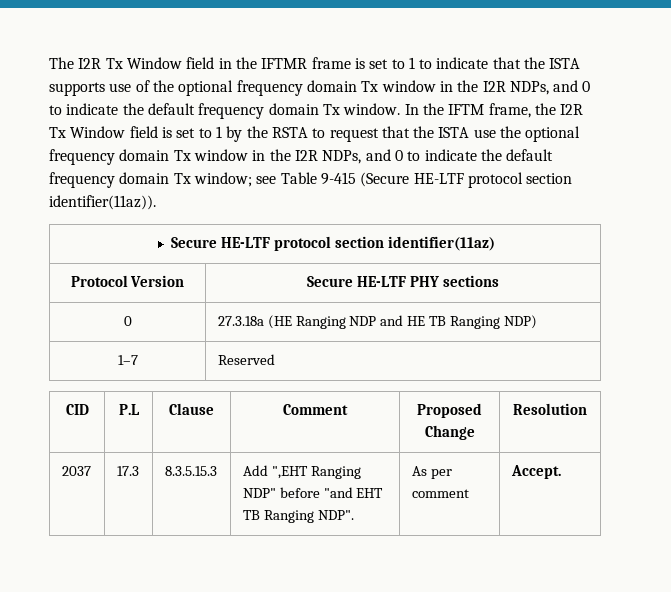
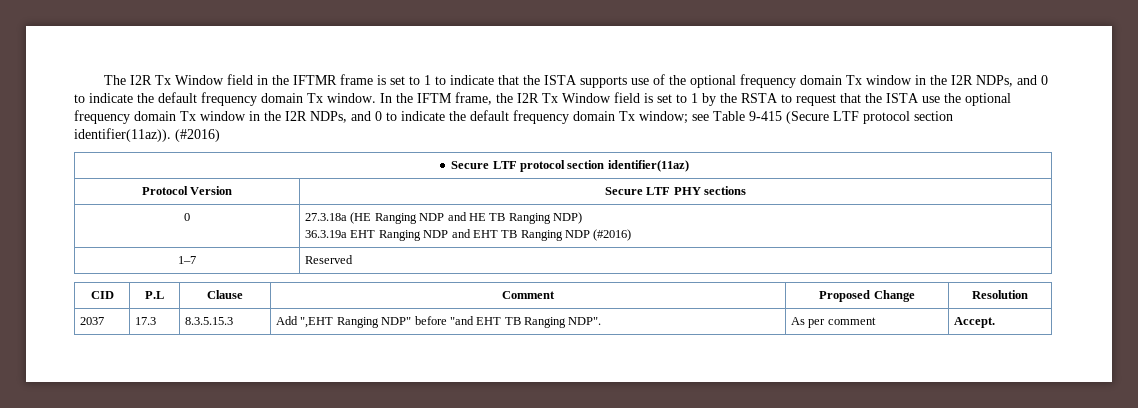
[413,173,464,184] HE-LTF -> [833,111,859,121] LTF
[171,237,271,248] // Secure HE-LTF -> [175,129,220,142] [451,161,517,169] (#2016) // Secure LTF
[357,276,407,287] HE-LTF -> [646,187,671,195] LTF
(537, 322) none -> [305,229,632,241] // 36.3.19a EHT Ranging NDP and EHT TB Ranging NDP (#2016)

